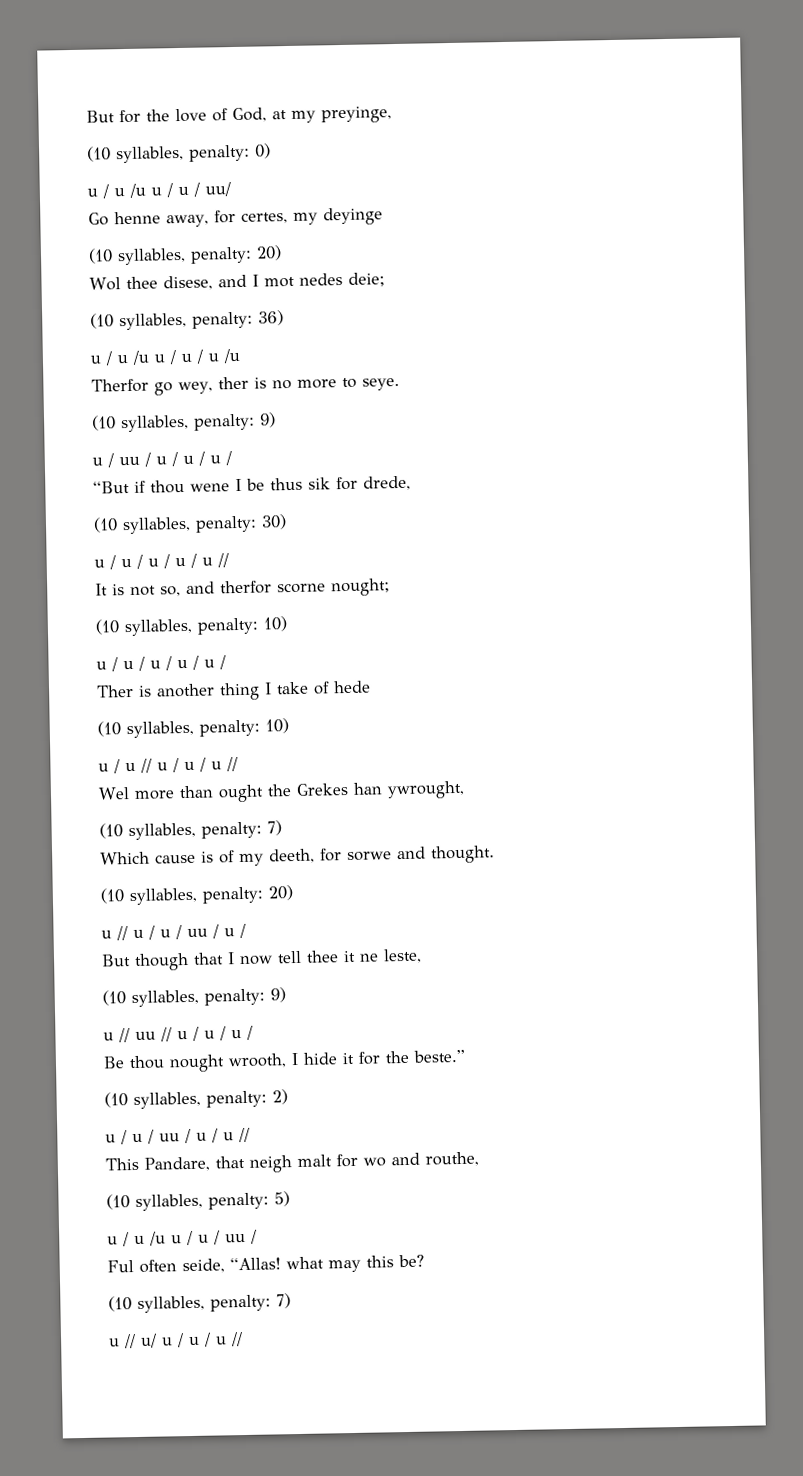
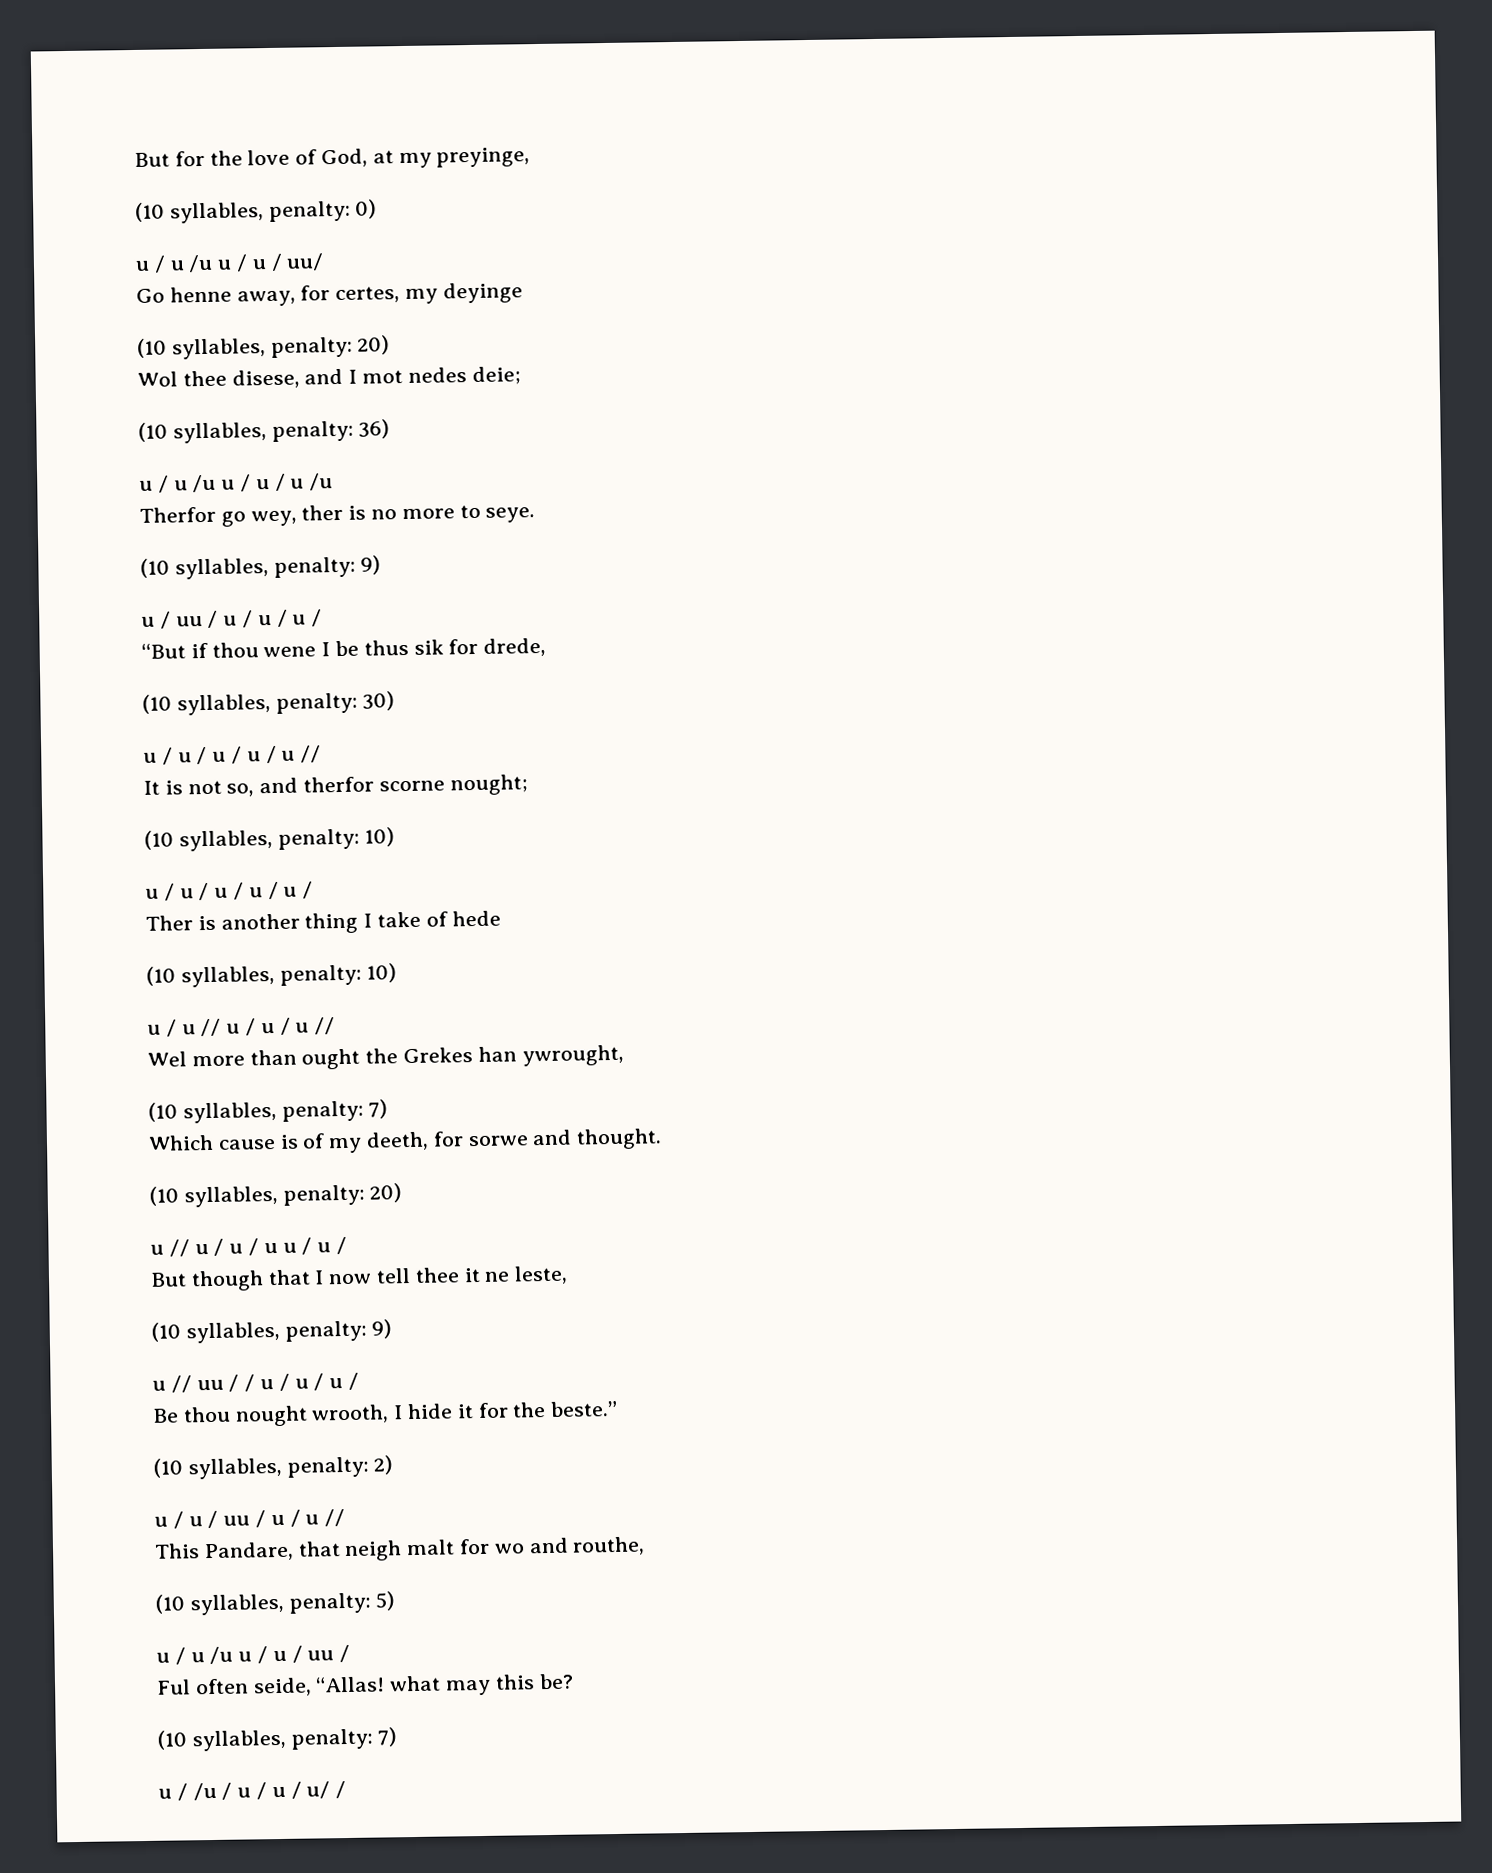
[187,928,208,937] uu -> [263,1242,297,1254] u u
[160,1027,172,1042] // -> [228,1374,256,1392] / /
[123,1332,243,1349] // u/ u / u / u // -> [176,1781,347,1801] / /u / u / u / u/ /

